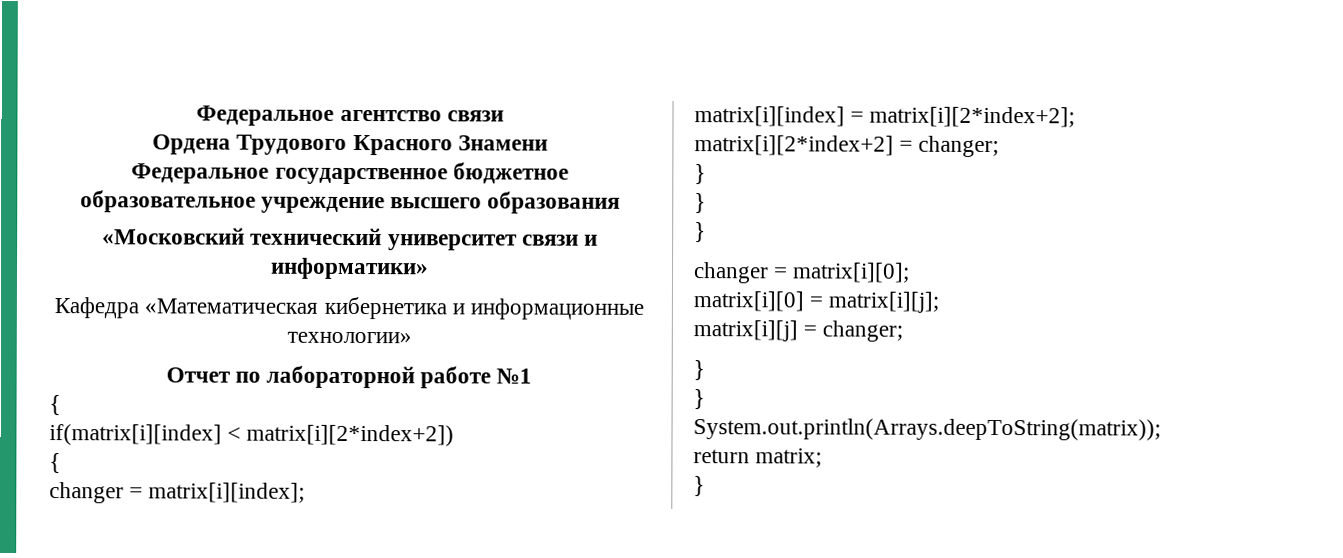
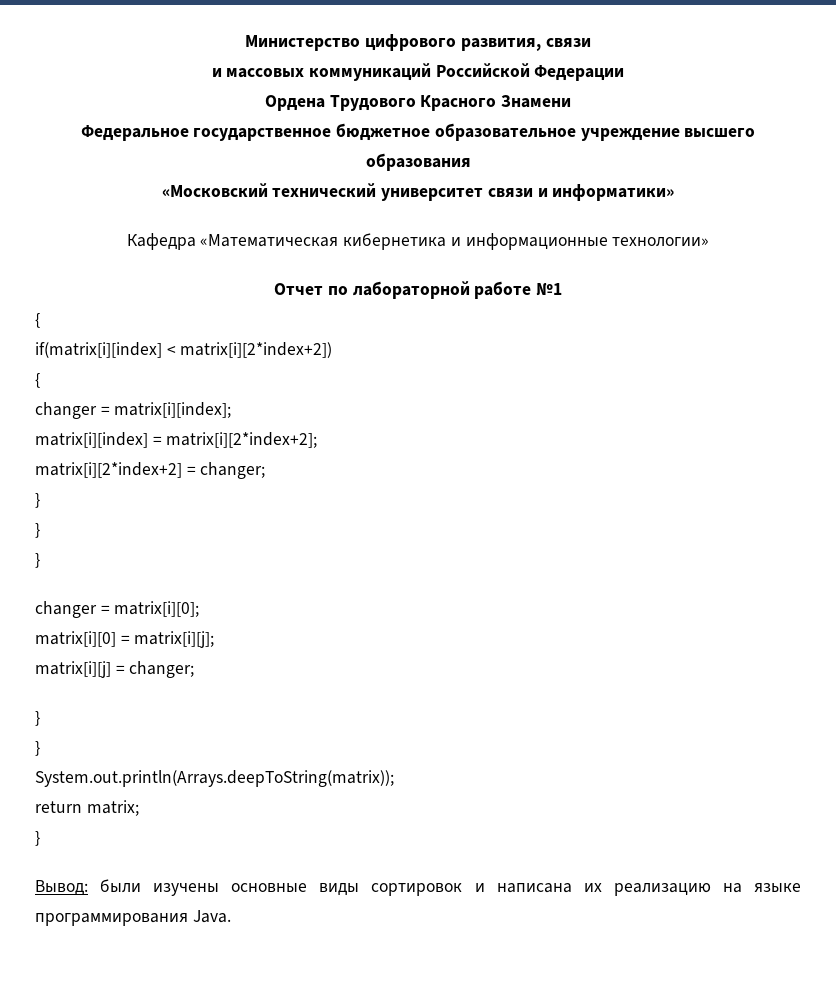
[196,105,504,126] Федеральное агентство связи -> [245,34,591,51] [211,63,625,81] Министерство цифрового развития, связи // и массовых коммуникаций Российской Федерации
(705, 486) none -> [35,879,801,896] [35,910,231,926] // Вывод: были изучены основные виды сортировок и написана их реализацию на языке программирования Java.

